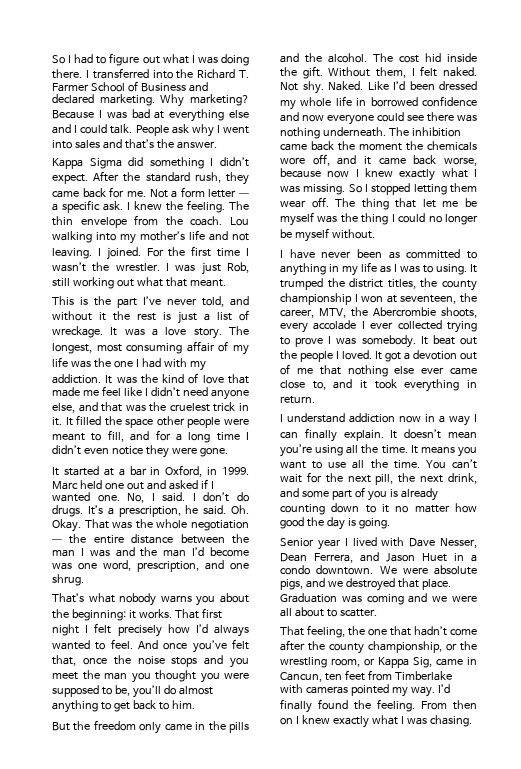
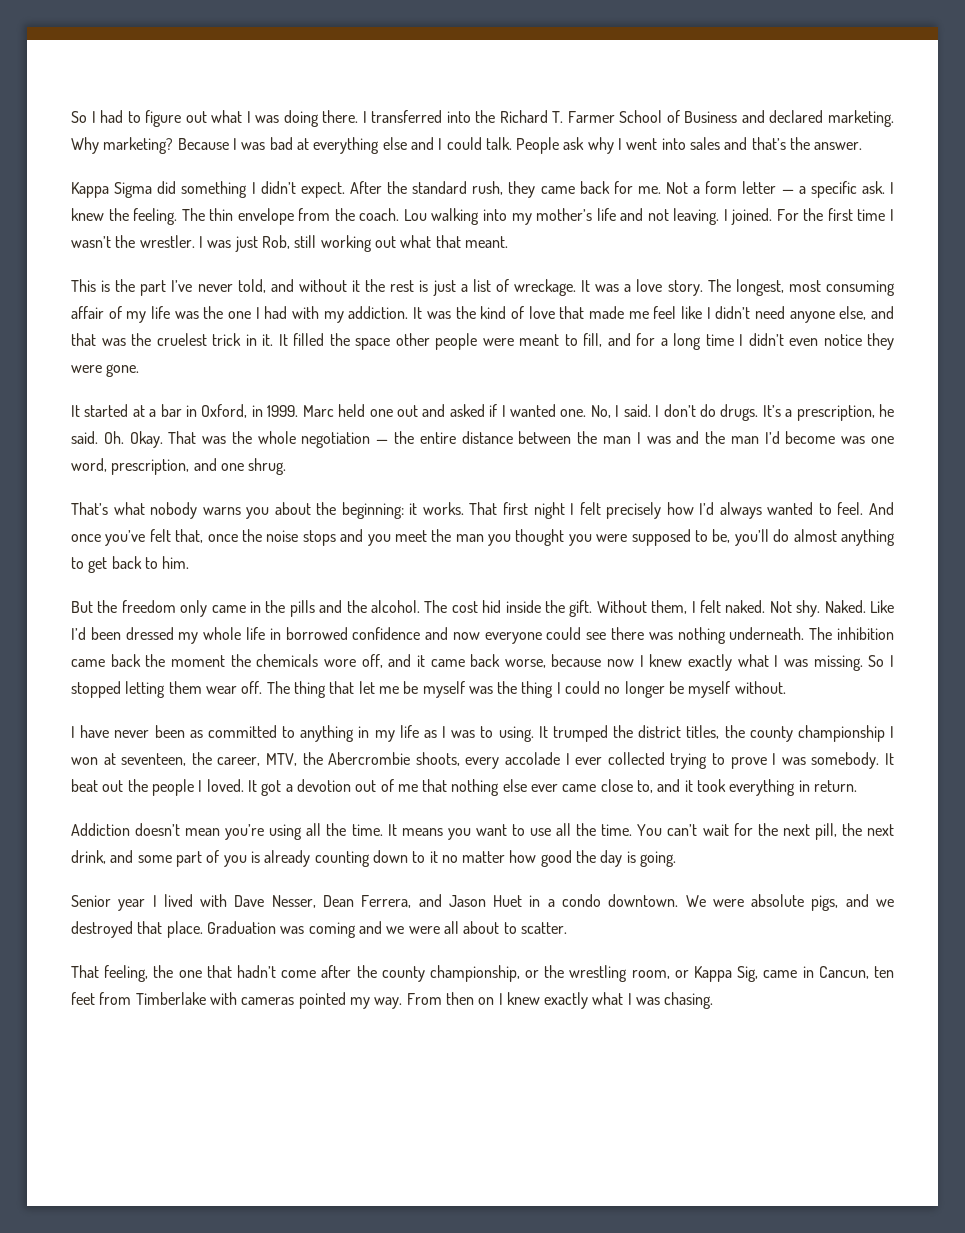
[280,413,477,426] [280,428,398,442] I understand addiction now in a way I can finally explain. It -> [71,823,130,836] Addiction
[437,684,450,693] [280,699,415,713] I’d finally found the feeling. -> (403, 1003) none

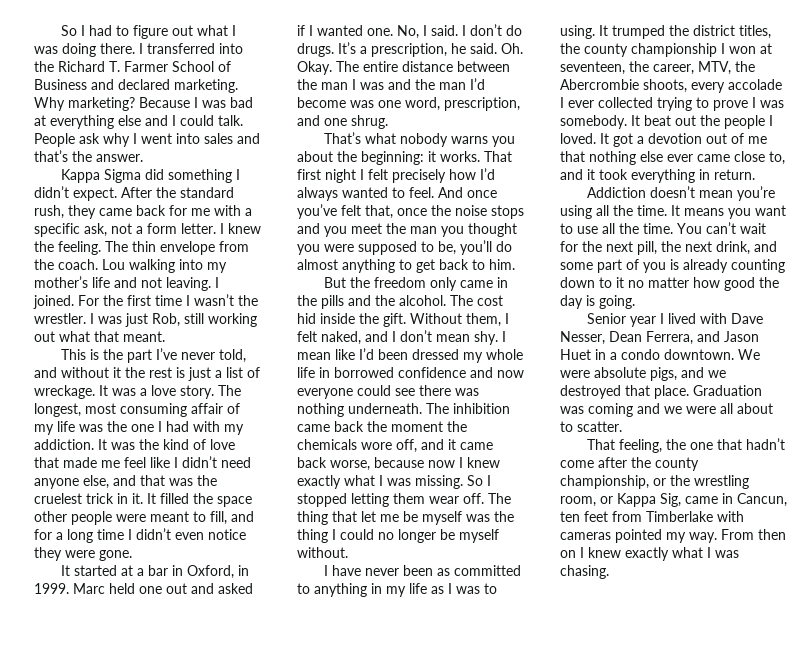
[637,181,885,198] me. Not a form letter — a specific ask. -> [191,205,252,216] [34,223,216,237] me with a specific ask, not a form letter.
[168,431,415,448] That was the whole negotiation — the -> [336,61,359,72] The
[725,600,894,617] naked. Not shy. Naked. Like -> [321,330,506,345] [297,349,355,360] naked, and I don’t mean shy. I mean like

